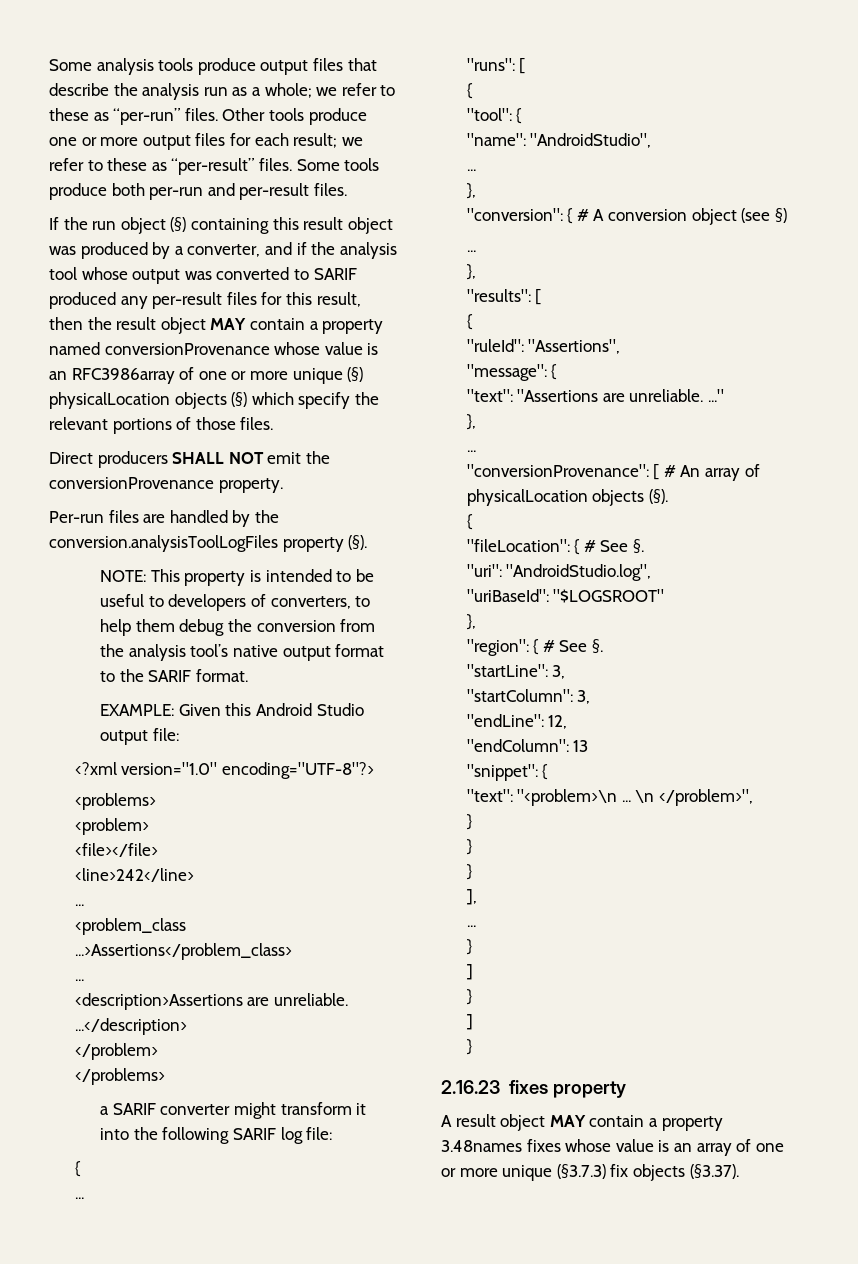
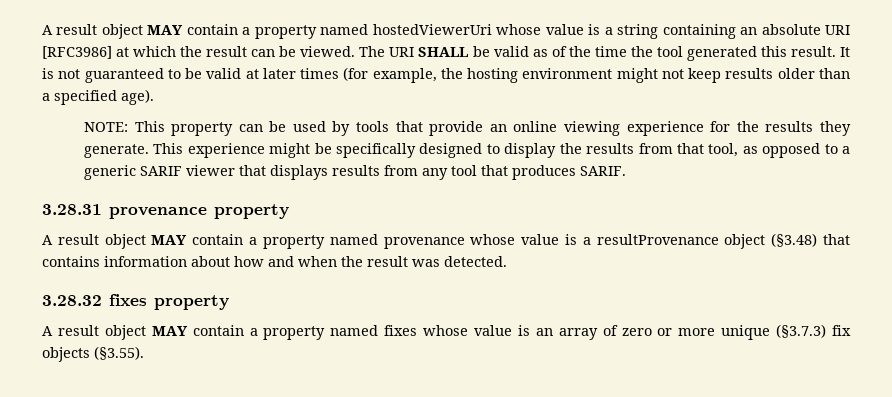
[49,58,377,75] [49,83,396,100] [49,108,367,125] [49,133,363,150] [49,158,380,175] [49,183,347,200] [49,217,393,234] [49,242,397,259] [49,267,357,284] [49,292,361,309] [49,317,384,334] [49,342,379,355] [49,367,364,384] [49,392,379,409] [49,417,274,434] [49,451,330,468] [49,477,283,493] [49,510,279,527] [49,535,368,552] [100,569,374,586] [100,594,371,611] [100,619,376,636] [100,644,385,661] [100,669,248,682] [100,703,364,716] [100,728,179,745] [74,762,374,779] [74,793,156,810] [74,818,149,835] [74,843,158,857] [74,868,194,882] [74,904,84,906] [74,918,186,935] [74,943,292,960] [74,979,84,981] [74,993,348,1010] [74,1018,187,1035] [74,1043,158,1060] [74,1068,165,1085] [100,1102,367,1119] [100,1127,333,1144] [74,1161,81,1177] [74,1197,84,1199] [466,58,526,74] [466,83,473,99] [466,108,523,124] [466,133,652,148] [466,169,476,171] [466,183,476,199] [466,208,787,225] [466,250,476,252] [466,264,476,280] [466,289,542,305] [466,314,473,330] [466,339,621,354] [466,364,558,381] [466,389,724,402] [466,414,476,430] [466,450,476,452] [466,464,760,481] [466,489,668,506] [466,514,473,530] [466,539,644,555] [466,564,652,581] [466,589,665,603] [466,614,476,630] [466,639,603,656] [466,664,566,679] [466,689,591,704] [466,714,568,729] [466,739,589,752] [466,764,549,781] [466,789,753,806] [466,814,472,830] [466,839,472,855] [466,864,472,880] [466,889,477,905] [466,925,476,927] [466,939,472,955] [466,964,473,980] [466,989,472,1005] [466,1014,473,1030] [466,1039,472,1055] [441,1080,500,1094] Some analysis tools produce output files that describe the analysis run as a whole; we refer to these as “per-run” files. Other tools produce one or more output files for each result; we refer to these as “per-result” files. Some tools produce both per-run and per-result files. // If the run object (§) containing this result object was produced by a converter, and if the analysis tool whose output was converted to SARIF produced any per-result files for this result, then the result object MAY contain a property named conversionProvenance whose value is an RFC3986array of one or more unique (§) physicalLocation objects (§) which specify the relevant portions of those files. // Direct producers SHALL NOT emit the conversionProvenance property. // Per-run files are handled by the conversion.analysisToolLogFiles property (§). // NOTE: This property is intended to be useful to developers of converters, to help them debug the conversion from the analysis tool’s native output format to the SARIF format. // EXAMPLE: Given this Android Studio output file: // <?xml version="1.0" encoding="UTF-8"?> // <problems> // <problem> // <file></file> // <line>242</line> // ... // <problem_class ...>Assertions</problem_class> // ... // <description>Assertions are unreliable. ...</description> // </problem> // </problems> // a SARIF converter might transform it into the following SARIF log file: // { // ... // "runs": [ // { // "tool": { // "name": "AndroidStudio", // ... // }, // "conversion": { # A conversion object (see §) // ... // }, // "results": [ // { // "ruleId": "Assertions", // "message": { // "text": "Assertions are unreliable. ..." // }, // ... // "conversionProvenance": [ # An array of physicalLocation objects (§). // { // "fileLocation": { # See §. // "uri": "AndroidStudio.log", // "uriBaseId": "$LOGSROOT" // }, // "region": { # See §. // "startLine": 3, // "startColumn": 3, // "endLine": 12, // "endColumn": 13 // "snippet": { // "text": "<problem>\n ... \n </problem>", // } // } // } // ], // ... // } // ] // } // ] // } // 2.16.23 -> [42,24,851,39] [42,46,850,61] [42,67,851,83] [42,89,154,105] [83,121,851,136] [83,143,851,158] [83,165,626,180] [42,204,290,219] [42,233,850,249] [42,256,507,267] [42,295,102,306] A result object MAY contain a property named hostedViewerUri whose value is a string containing an absolute URI [RFC3986] at which the result can be viewed. The URI SHALL be valid as of the time the tool generated this result. It is not guaranteed to be valid at later times (for example, the hosting environment might not keep results older than a specified age). // NOTE: This property can be used by tools that provide an online viewing experience for the results they generate. This experience might be specifically designed to display the results from that tool, as opposed to a generic SARIF viewer that displays results from any tool that produces SARIF. // 3.28.31 provenance property // A result object MAY contain a property named provenance whose value is a resultProvenance object (§3.48) that contains information about how and when the result was detected. // 3.28.32
[441,1140,522,1152] 3.48names -> [330,325,379,336] named
[755,1143,784,1152] one -> [621,328,652,336] zero
[689,1164,739,1179] (§3.37). -> [94,346,144,360] (§3.55).

